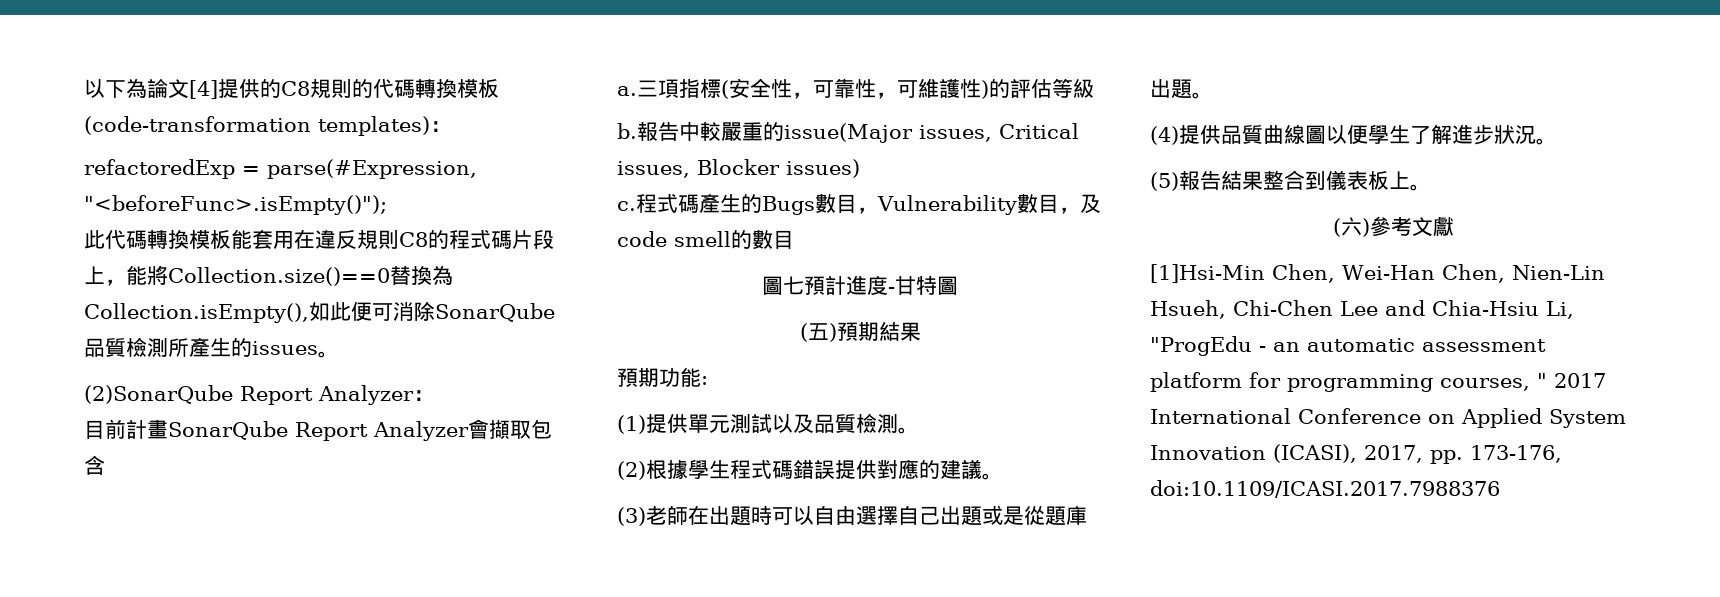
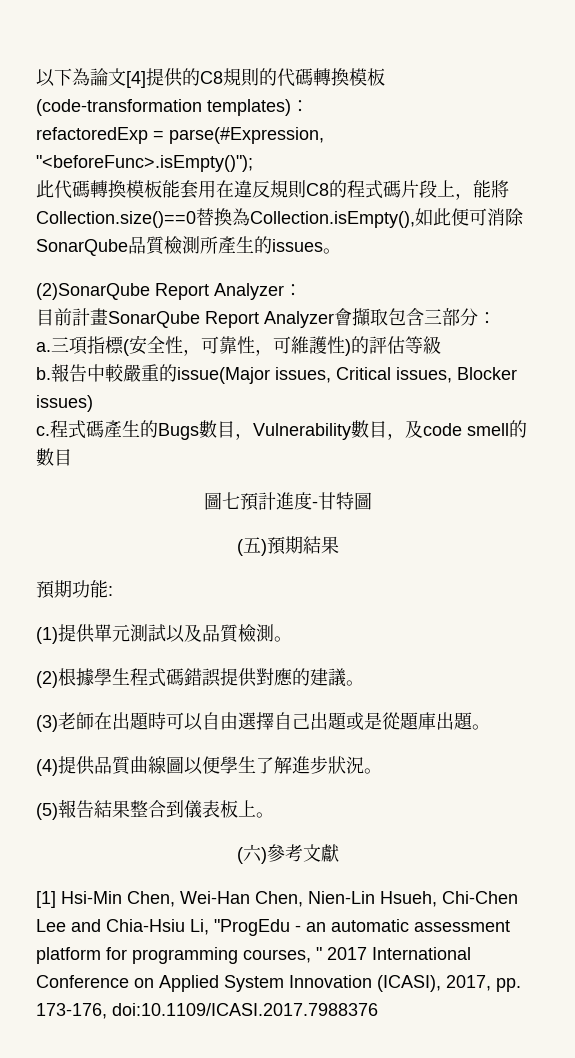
(105, 465) none -> [424,308,496,326] 三部分：
[1150,264,1265,283] [1]Hsi-Min -> [36,891,122,908] [1] Hsi-Min

